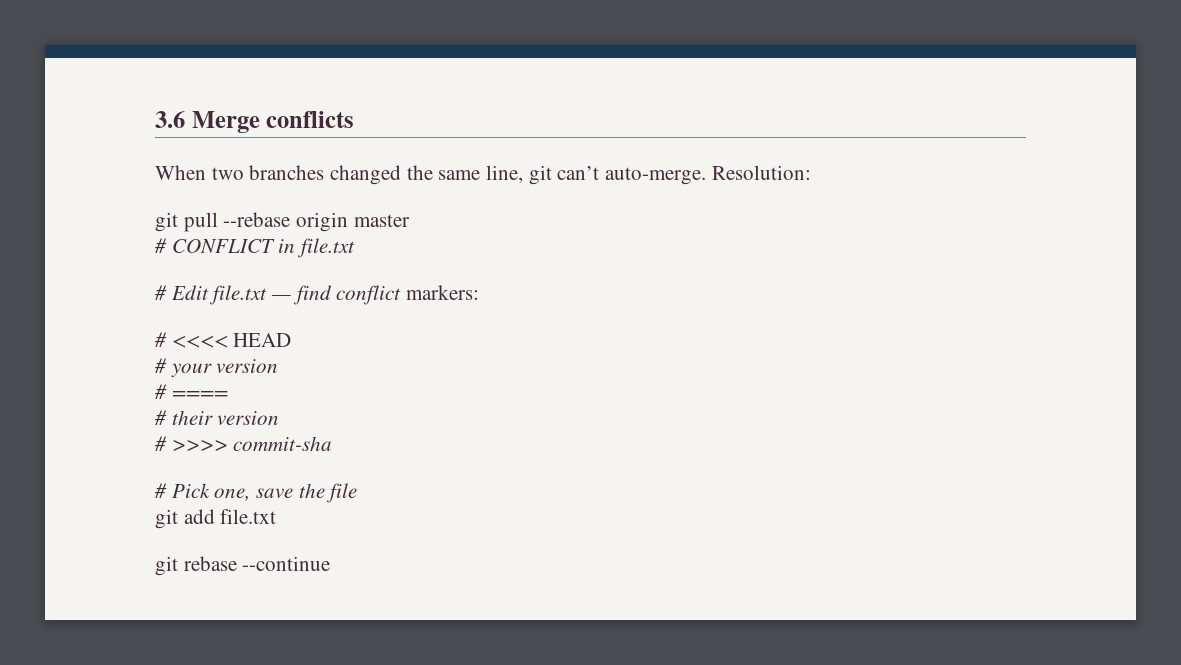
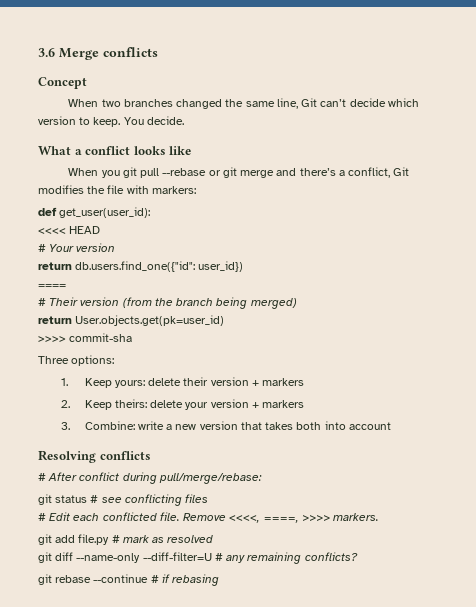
(355, 119) none -> [38,77,87,89] // Concept
[528,165,811,185] [155,212,410,232] [155,238,356,258] [155,285,402,305] git can’t auto-merge. Resolution: // git pull --rebase origin master // # CONFLICT in file.txt // # Edit file.txt — find conflict -> [301,98,419,107] [38,116,184,127] [38,146,192,155] [68,167,410,178] [38,185,149,194] Git can’t decide which version to keep. You decide. // What a conflict looks like // When you git pull --rebase or git merge and there’s a conflict, Git modifies the file with
[155,332,167,347] # -> [38,207,151,218] def get_user(user_id): //
[170,359,279,378] [155,384,167,399] your version // # -> [49,243,116,252] [38,261,244,272] Your version // return db.users.find_one({"id": user_id}) //
[171,410,280,425] [155,436,333,451] [155,483,358,503] [155,509,277,529] their version // # >>>> commit-sha // # Pick one, save the file // git add file.txt -> [49,297,297,309] [38,315,225,326] [38,333,133,342] [38,355,115,366] [61,377,305,388] [61,399,305,410] [61,421,391,430] [38,450,151,463] [38,472,262,484] [38,494,209,506] [38,512,380,523] [38,534,214,545] [38,552,358,564] Their version (from the branch being merged) // return User.objects.get(pk=user_id) // >>>> commit-sha // Three options: // 1. Keep yours: delete their version + markers // 2. Keep theirs: delete your version + markers // 3. Combine: write a new version that takes both into account // Resolving conflicts // # After conflict during pull/merge/rebase: // git status # see conflicting files // # Edit each conflicted file. Remove <<<<, ====, >>>> markers. // git add file.py # mark as resolved // git diff --name-only --diff-filter=U # any remaining conflicts?
(331, 563) none -> [150,574,220,586] # if rebasing

